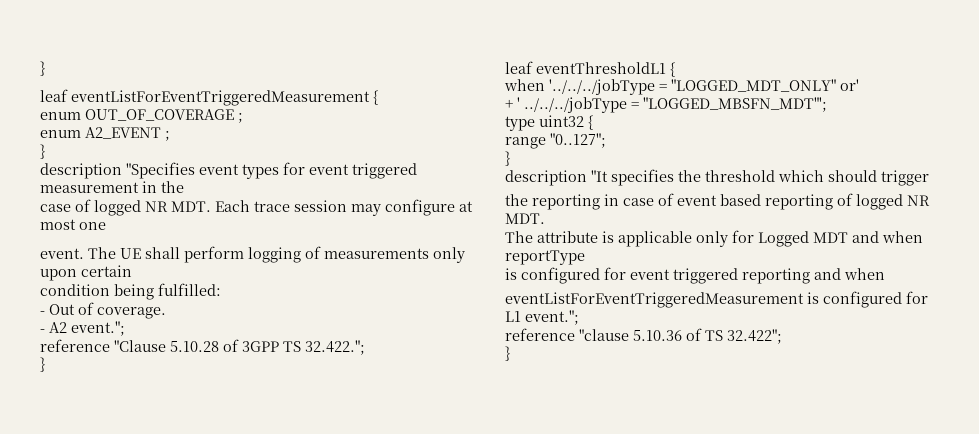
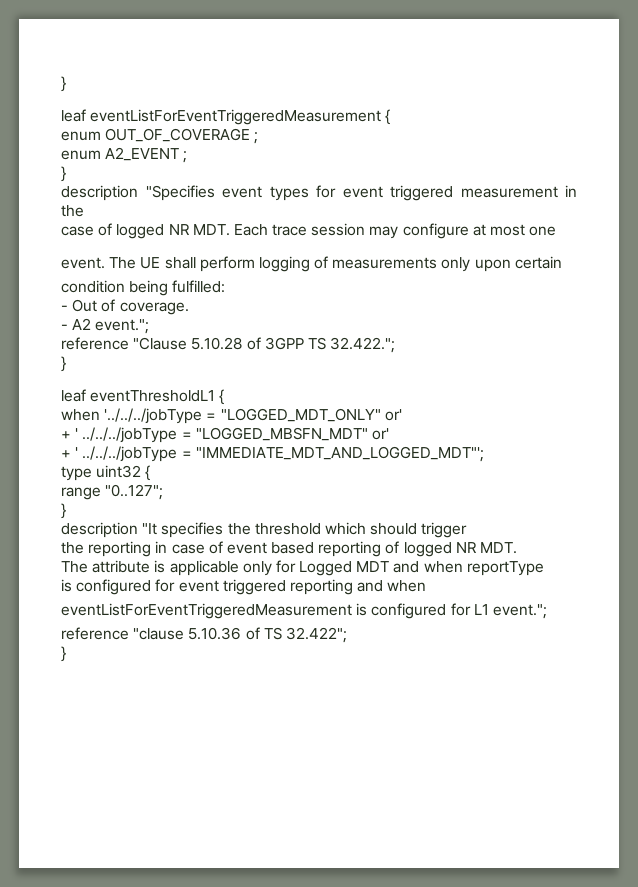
[643,97,827,112] "LOGGED_MBSFN_MDT"'; -> [195,427,389,441] [61,446,484,462] "LOGGED_MBSFN_MDT" or' // + ' ../../../jobType = "IMMEDIATE_MDT_AND_LOGGED_MDT"';

